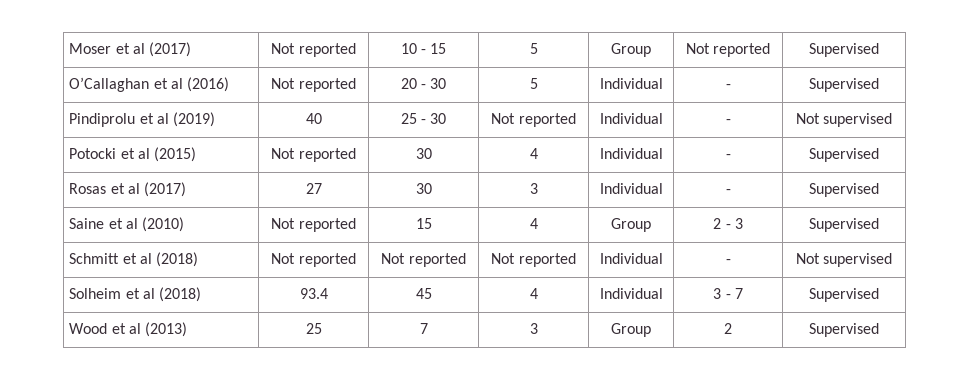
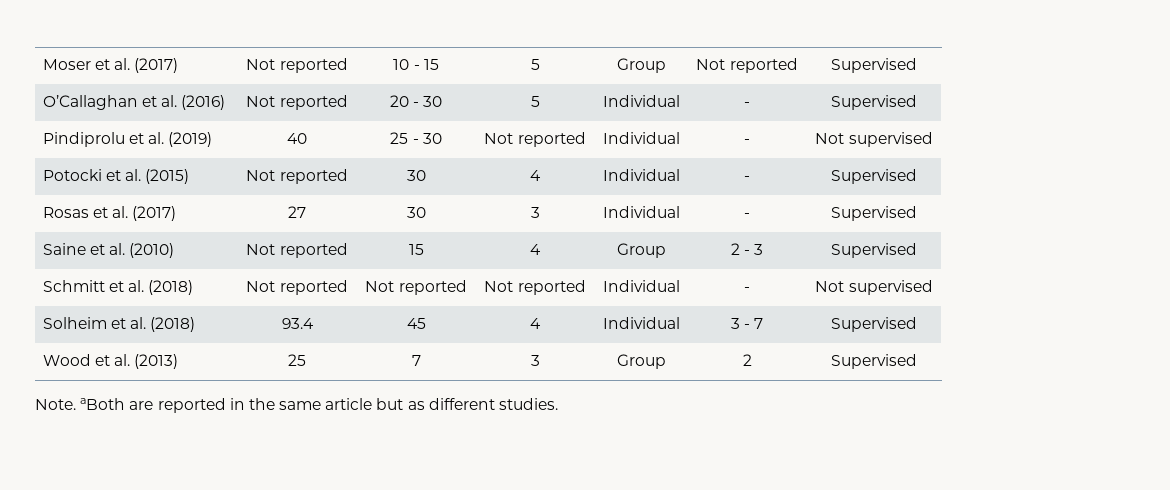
[132,43,145,54] al -> [114,58,131,70] al.
[170,78,183,89] al -> [161,95,178,107] al.
[156,113,169,124] al -> [148,132,165,144] al.
[137,148,150,159] al -> [125,169,142,181] al.
[127,183,140,194] al -> [112,206,129,218] al.
[125,218,138,229] al -> [109,243,126,255] al.
[139,253,152,264] al -> [128,280,145,292] al.
[142,288,155,299] al -> [130,317,147,329] al.
[128,323,141,334] al -> [114,354,131,366] al.
(879, 330) none -> [35,398,559,413] // Note. aBoth are reported in the same article but as different studies.

